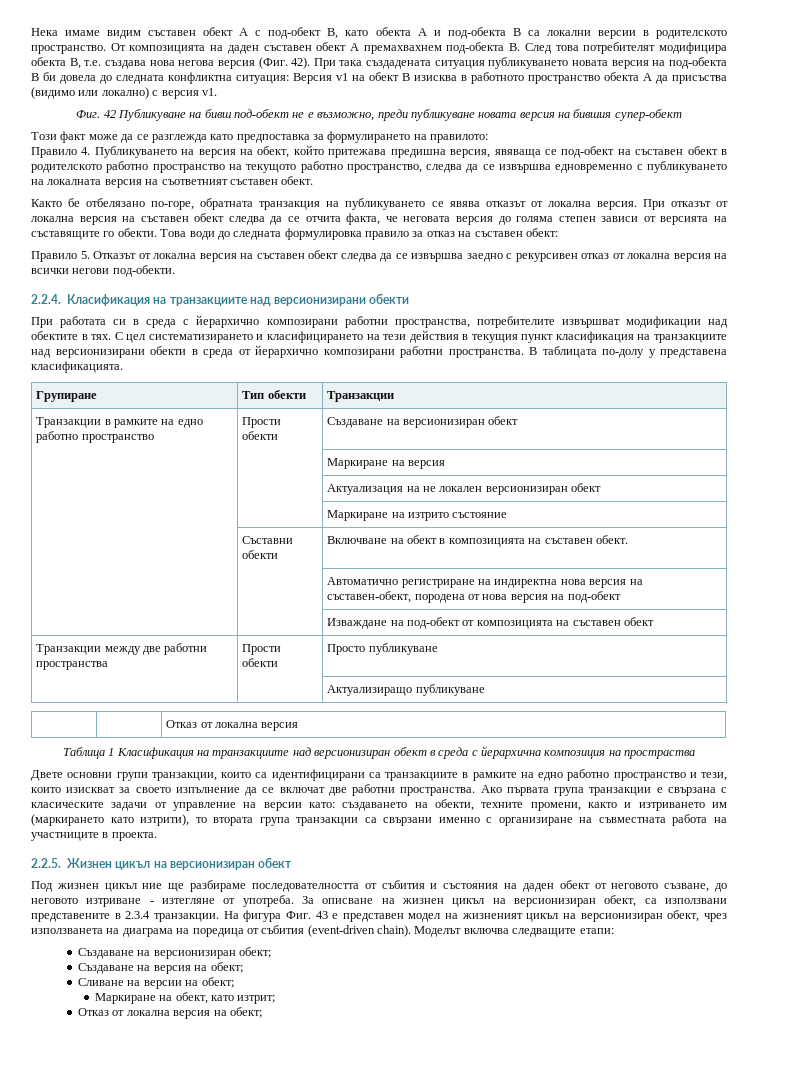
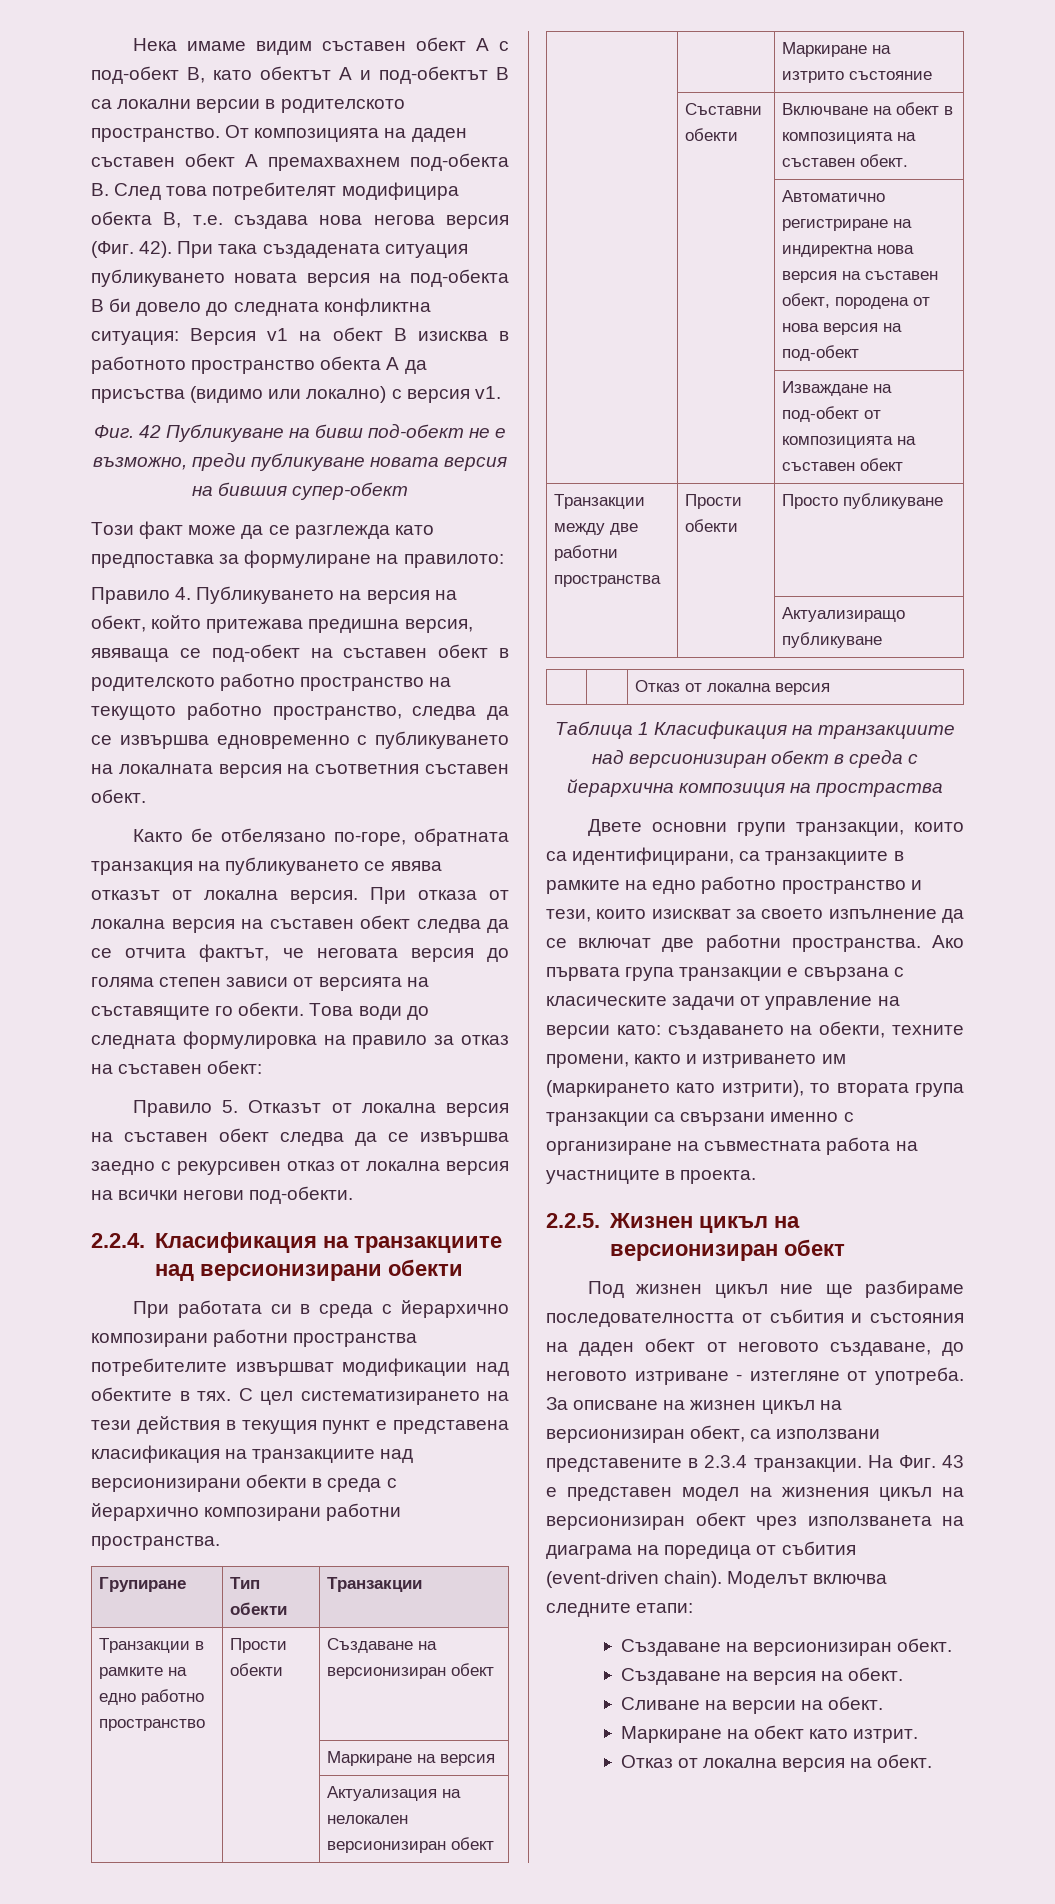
[375,27,411,36] обекта -> [260,66,331,80] обектът
[447,27,506,39] под-обекта -> [379,66,488,84] под-обектът
[60,75,96,84] довела -> [136,302,202,316] довело
[327,131,411,143] формулирането -> [244,550,372,568] формулиране
[161,179,228,185] съответният -> [315,764,420,774] съответния
[670,201,711,207] отказът -> [418,890,477,900] отказа
[346,213,381,225] факта, -> [199,944,270,962] фактът,
(362, 234) none -> [323,1035,346,1045] на
[394,319,470,328] пространства, -> [293,1333,418,1347] пространства
[256,331,363,343] и класифицирането -> (480, 1398) none
(554, 338) none -> [376,1420,509,1434] е представена
[238,349,251,355] от -> [386,1478,397,1488] с
[529,346,727,358] [31,361,123,373] В таблицата по-долу у представена класификацията. -> (220, 1543) none
[423,486,483,492] не локален -> [327,1815,409,1824] нелокален
[327,591,412,603] съставен-обект, -> [865,271,939,280] [782,293,831,308] съставен обект,
[271,769,365,781] идентифицирани -> [572,847,735,865] идентифицирани,
[664,883,710,892] съзване, -> [829,1342,931,1356] създаване,
[243,910,282,922] фигура -> (893, 1461) none
[461,910,700,922] жизненият цикъл на версионизиран обект, -> [781,1487,964,1501] [546,1512,746,1530] жизнения цикъл на версионизиран обект
[512,928,577,937] следващите -> [546,1603,631,1617] следните
[239,947,272,958] обект; -> [897,1638,953,1652] обект.
[210,962,243,973] обект; -> [848,1667,904,1681] обект.
[201,977,234,988] [94,992,276,1004] обект; // Маркиране на обект, като изтрит; -> [828,1696,884,1710] [620,1725,919,1743] обект. // Маркиране на обект като изтрит.
[229,1007,262,1018] обект; -> [877,1754,933,1768] обект.

